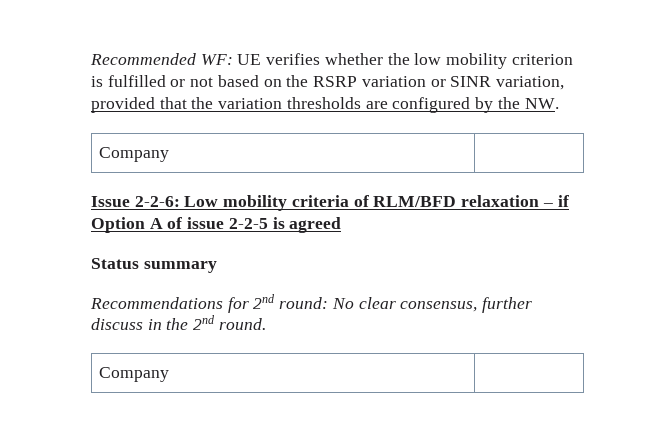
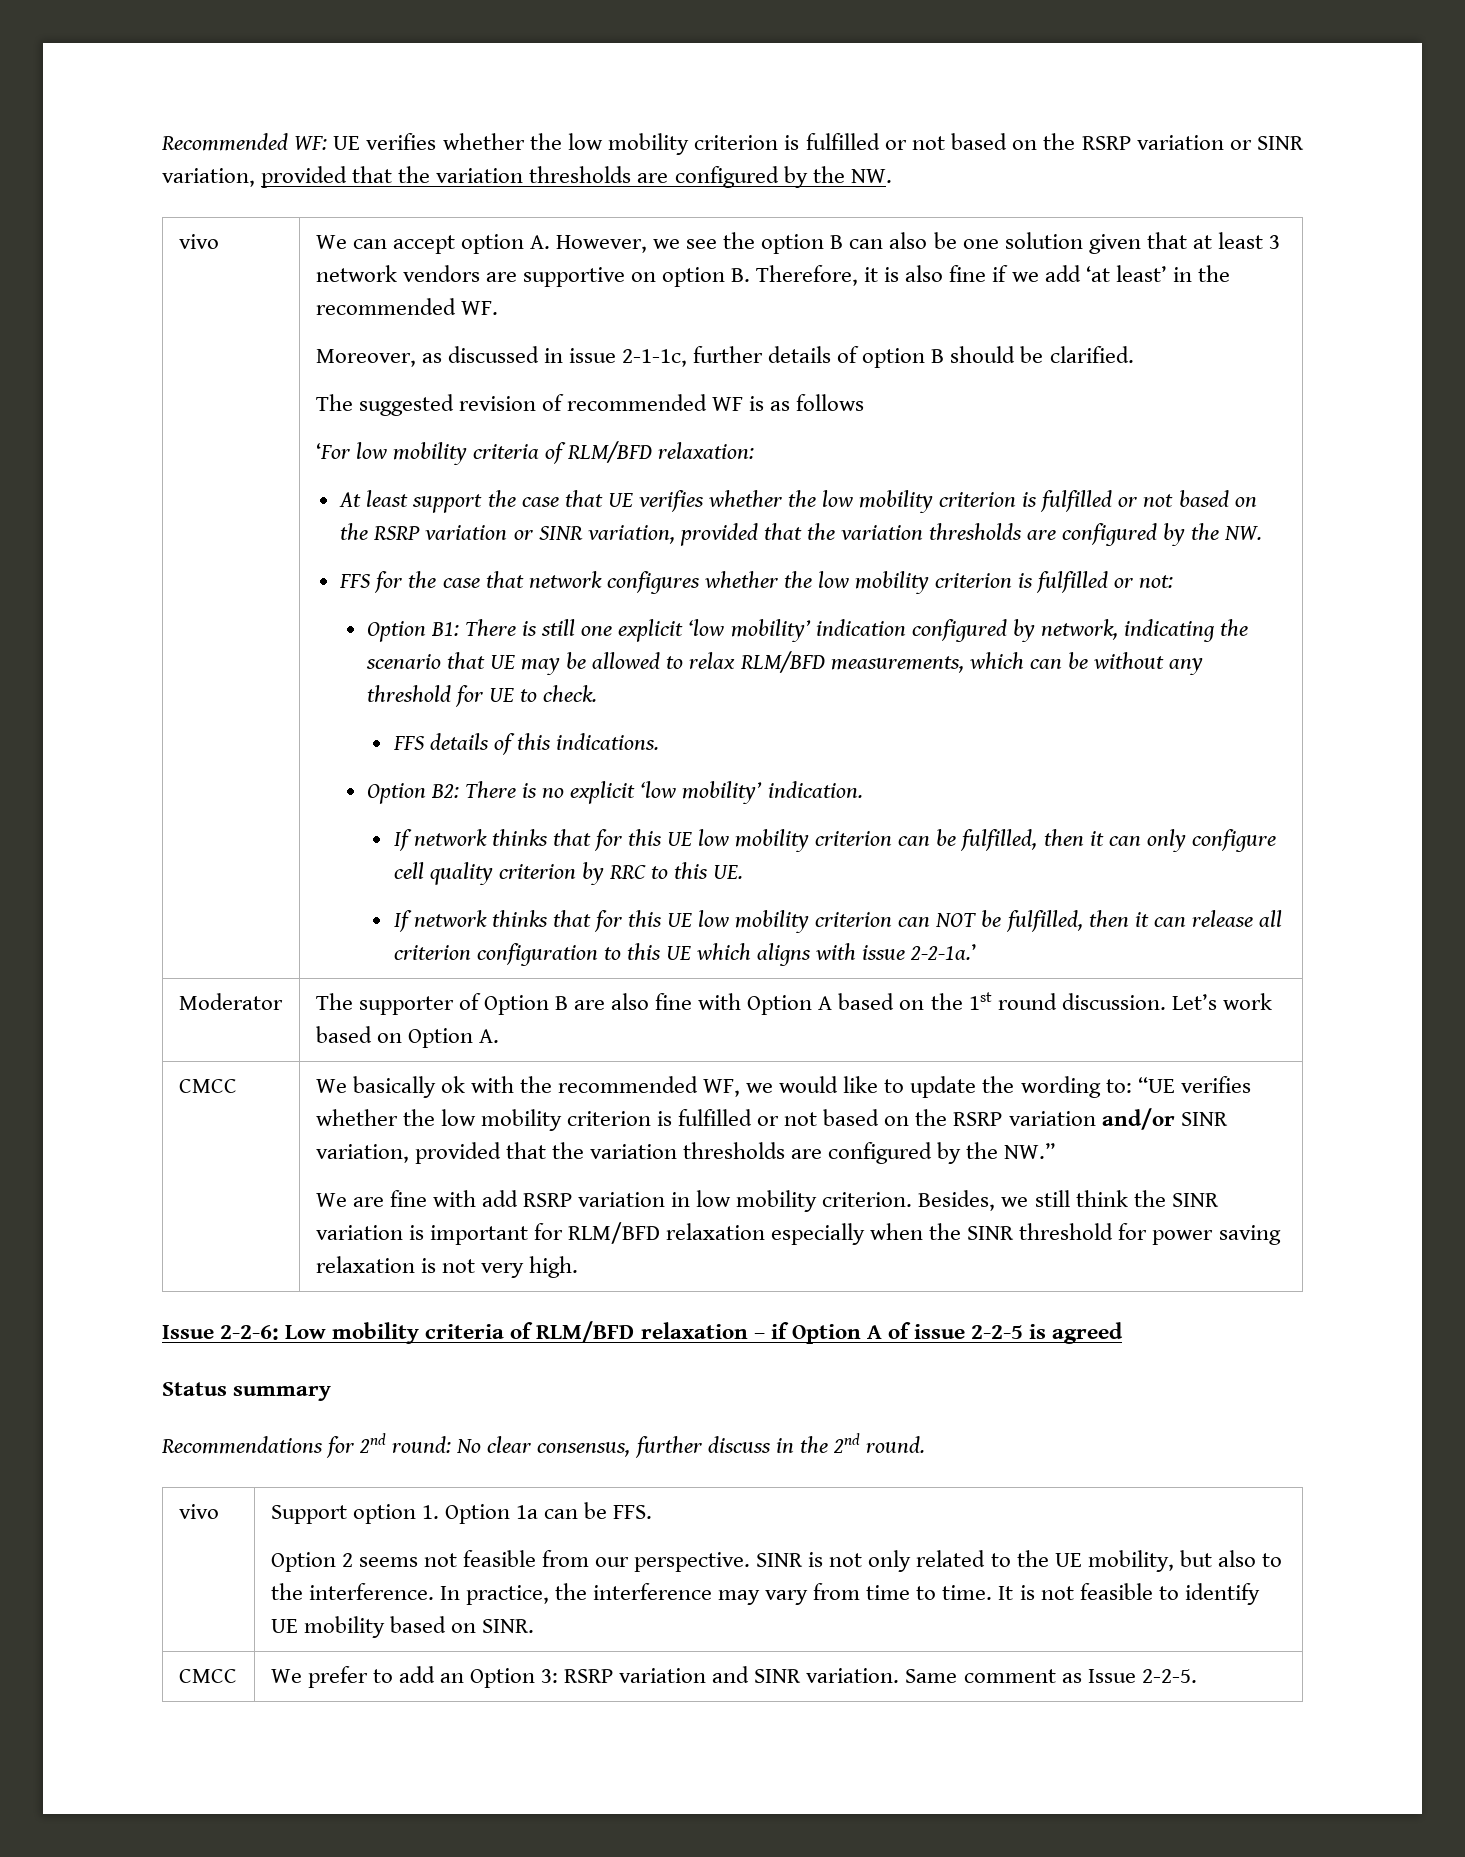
[98,147,169,162] Company | -> [178,234,219,249] [315,232,1281,254] [315,265,1230,287] [315,298,498,315] [315,346,1134,368] [315,394,865,416] [315,441,754,465] [339,490,1257,513] [340,523,1263,546] [339,571,1174,594] [366,619,1248,642] [365,651,1203,675] [366,685,598,707] [392,733,659,755] [366,781,863,804] [393,829,1276,852] [393,862,744,885] [393,910,1282,933] [393,943,978,966] [178,993,283,1010] [315,992,1272,1015] [315,1026,499,1048] [178,1079,237,1093] [315,1076,1251,1098] [315,1108,1228,1131] [315,1142,1056,1164] [315,1190,1219,1212] [315,1222,1281,1245] [315,1256,578,1278] vivo | We can accept option A. However, we see the option B can also be one solution given that at least 3 network vendors are supportive on option B. Therefore, it is also fine if we add ‘at least’ in the recommended WF. // Moreover, as discussed in issue 2-1-1c, further details of option B should be clarified. // The suggested revision of recommended WF is as follows // ‘For low mobility criteria of RLM/BFD relaxation: // At least support the case that UE verifies whether the low mobility criterion is fulfilled or not based on the RSRP variation or SINR variation, provided that the variation thresholds are configured by the NW. // FFS for the case that network configures whether the low mobility criterion is fulfilled or not: // Option B1: There is still one explicit ‘low mobility’ indication configured by network, indicating the scenario that UE may be allowed to relax RLM/BFD measurements, which can be without any threshold for UE to check. // FFS details of this indications. // Option B2: There is no explicit ‘low mobility’ indication. // If network thinks that for this UE low mobility criterion can be fulfilled, then it can only configure cell quality criterion by RRC to this UE. // If network thinks that for this UE low mobility criterion can NOT be fulfilled, then it can release all criterion configuration to this UE which aligns with issue 2-2-1a.’ // Moderator | The supporter of Option B are also fine with Option A based on the 1st round discussion. Let’s work based on Option A. // CMCC | We basically ok with the recommended WF, we would like to update the wording to: “UE verifies whether the low mobility criterion is fulfilled or not based on the RSRP variation and/or SINR variation, provided that the variation thresholds are configured by the NW.” // We are fine with add RSRP variation in low mobility criterion. Besides, we still think the SINR variation is important for RLM/BFD relaxation especially when the SINR threshold for power saving relaxation is not very high.
[98,367,169,382] Company | -> [178,1504,219,1519] [270,1502,653,1524] [270,1550,1282,1572] [270,1583,1260,1605] [270,1616,534,1638] [178,1669,237,1683] [270,1666,1197,1688] vivo | Support option 1. Option 1a can be FFS. // Option 2 seems not feasible from our perspective. SINR is not only related to the UE mobility, but also to the interference. In practice, the interference may vary from time to time. It is not feasible to identify UE mobility based on SINR. // CMCC | We prefer to add an Option 3: RSRP variation and SINR variation. Same comment as Issue 2-2-5.

